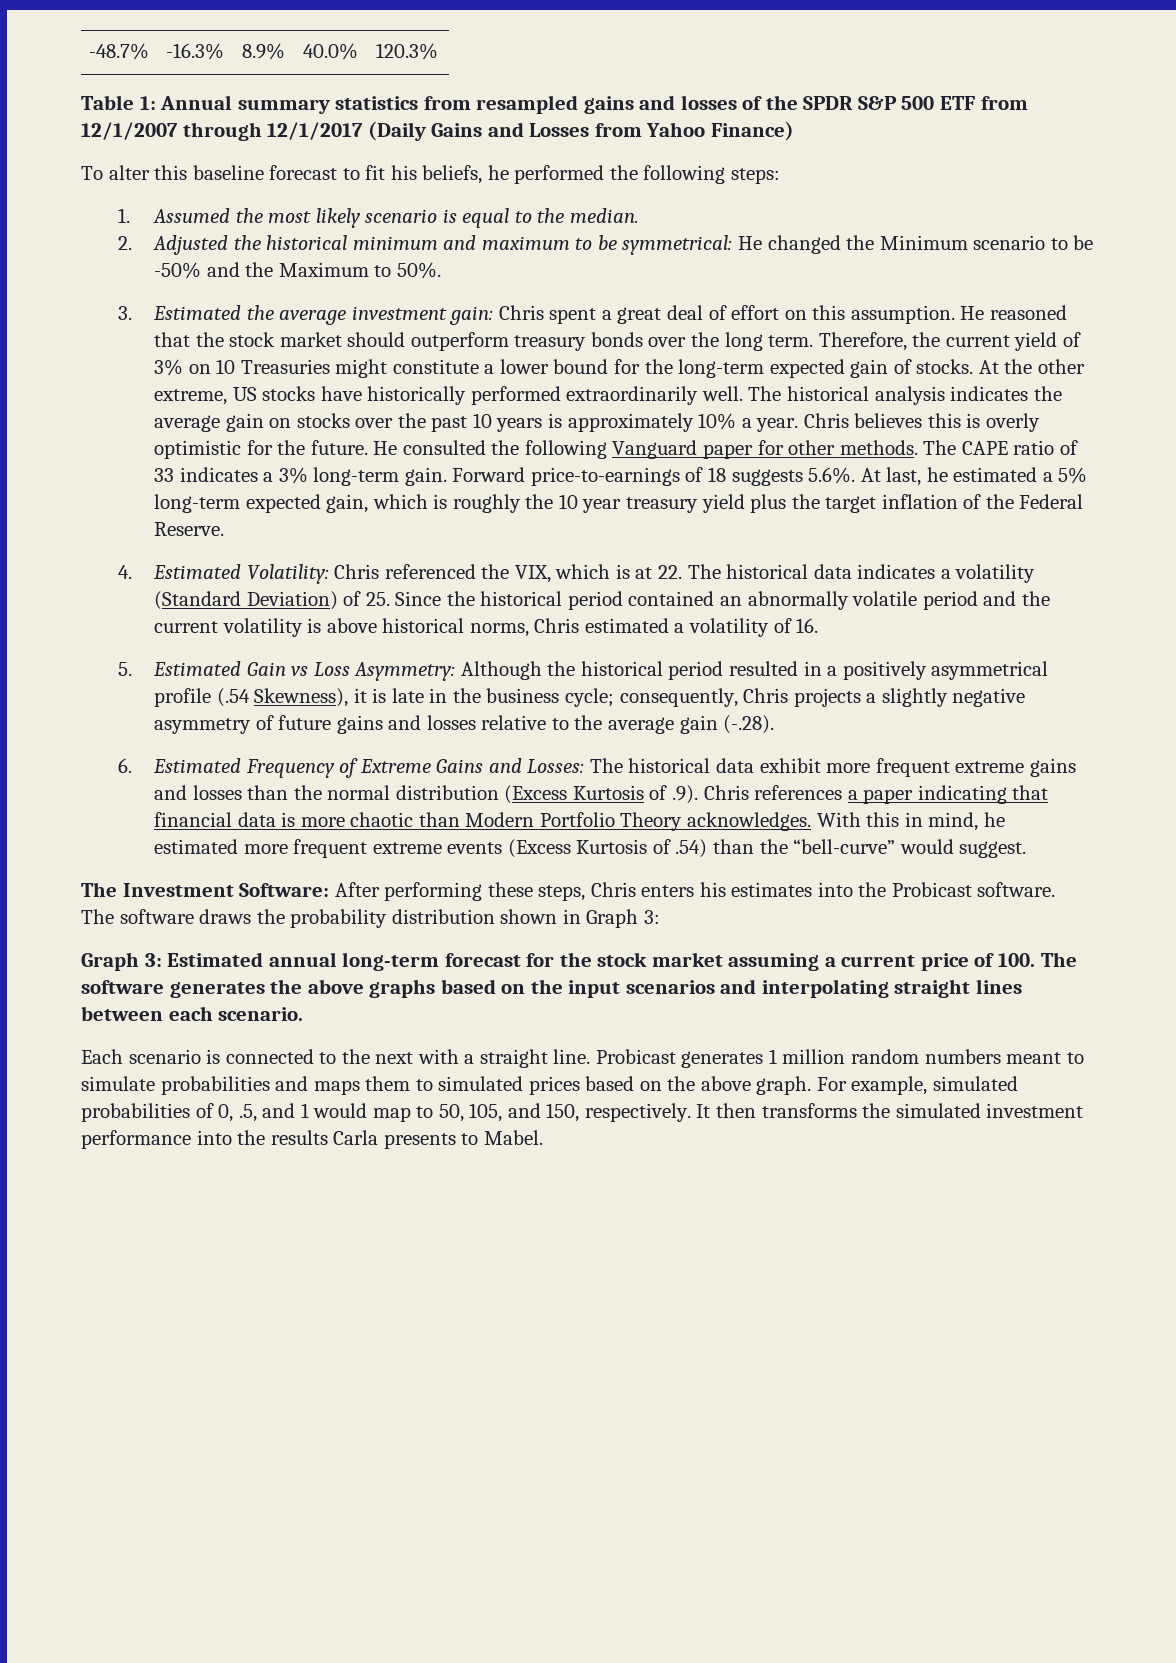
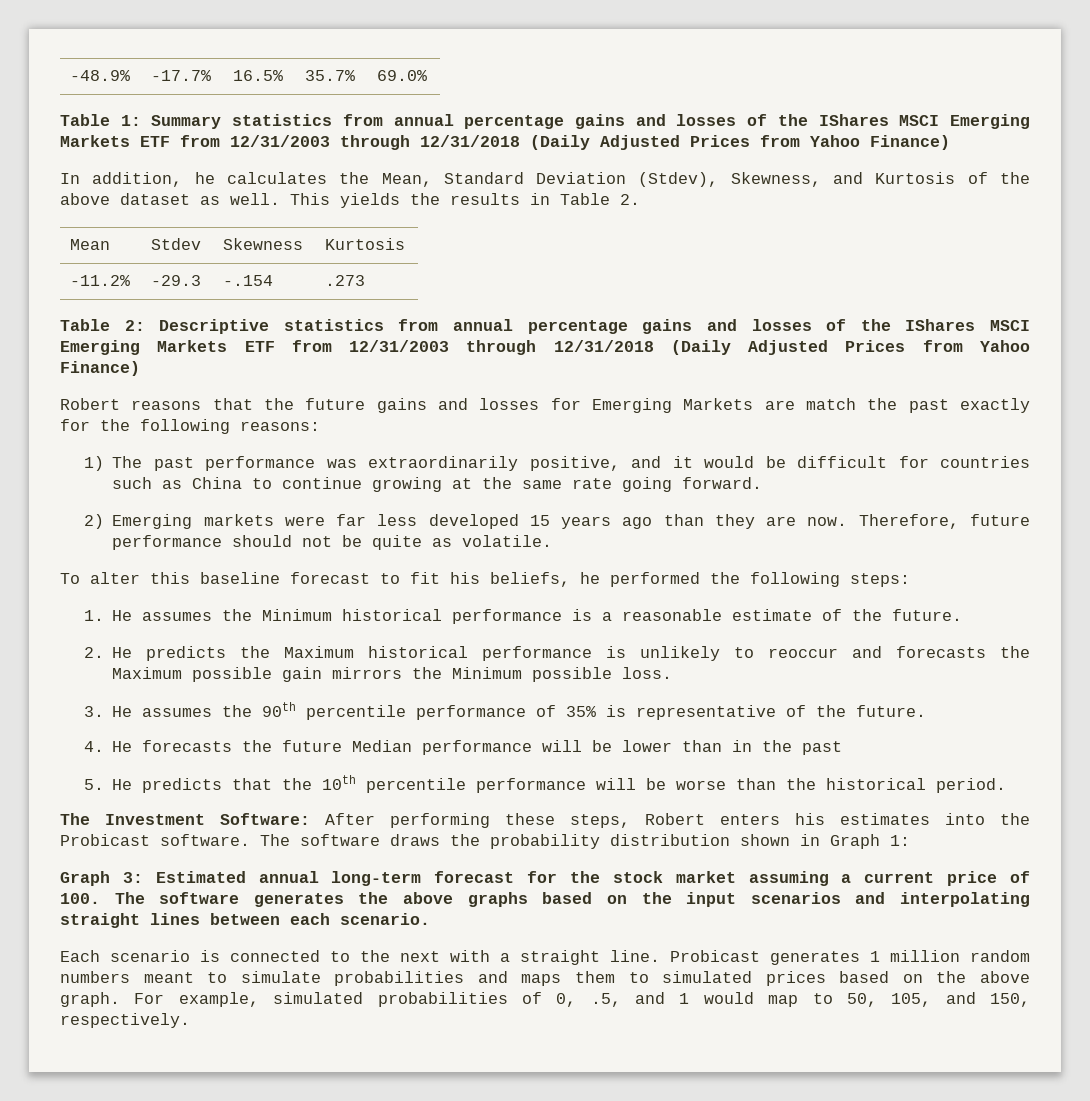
[89,43,150,60] [166,43,225,60] [242,43,286,60] [303,43,359,60] [376,43,439,60] [81,95,1028,114] [81,121,794,141] -48.7% | -16.3% | 8.9% | 40.0% | 120.3% // Table 1: Annual summary statistics from resampled gains and losses of the SPDR S&P 500 ETF from 12/1/2007 through 12/1/2017 (Daily Gains and Losses from Yahoo Finance) -> [70,70,131,81] [151,70,212,81] [233,70,284,81] [305,70,356,81] [377,70,428,81] [60,114,1030,129] [60,135,950,150] [60,172,1030,187] [60,193,640,208] [70,239,111,250] [151,238,202,250] [223,238,304,250] [325,238,406,250] [70,275,131,286] [151,275,202,286] [223,275,274,286] [325,275,366,286] [60,319,1031,334] [60,340,1030,355] [60,361,140,376] [60,398,1031,413] [60,419,320,434] [84,456,1031,471] [112,477,763,492] [84,514,1031,529] [112,535,553,550] -48.9% | -17.7% | 16.5% | 35.7% | 69.0% // Table 1: Summary statistics from annual percentage gains and losses of the IShares MSCI Emerging Markets ETF from 12/31/2003 through 12/31/2018 (Daily Adjusted Prices from Yahoo Finance) // In addition, he calculates the Mean, Standard Deviation (Stdev), Skewness, and Kurtosis of the above dataset as well. This yields the results in Table 2. // Mean | Stdev | Skewness | Kurtosis // -11.2% | -29.3 | -.154 | .273 // Table 2: Descriptive statistics from annual percentage gains and losses of the IShares MSCI Emerging Markets ETF from 12/31/2003 through 12/31/2018 (Daily Adjusted Prices from Yahoo Finance) // Robert reasons that the future gains and losses for Emerging Markets are match the past exactly for the following reasons: // 1) The past performance was extraordinarily positive, and it would be difficult for countries such as China to continue growing at the same rate going forward. // 2) Emerging markets were far less developed 15 years ago than they are now. Therefore, future performance should not be quite as volatile.
[153,208,639,228] [117,235,1094,255] [154,262,441,279] [117,305,1067,325] [154,332,1081,351] [154,359,1085,378] [154,386,1062,405] [154,413,1040,432] [154,440,1078,459] [154,467,1088,486] [154,494,1084,513] [154,522,225,536] [117,564,1036,584] [154,591,1050,610] [154,618,819,637] [117,661,1049,681] [154,688,1026,707] [154,715,775,734] [117,758,1076,778] [154,785,1049,804] [154,812,1005,831] [154,839,1027,858] Assumed the most likely scenario is equal to the median. // 2. Adjusted the historical minimum and maximum to be symmetrical: He changed the Minimum scenario to be -50% and the Maximum to 50%. // 3. Estimated the average investment gain: Chris spent a great deal of effort on this assumption. He reasoned that the stock market should outperform treasury bonds over the long term. Therefore, the current yield of 3% on 10 Treasuries might constitute a lower bound for the long-term expected gain of stocks. At the other extreme, US stocks have historically performed extraordinarily well. The historical analysis indicates the average gain on stocks over the past 10 years is approximately 10% a year. Chris believes this is overly optimistic for the future. He consulted the following Vanguard paper for other methods. The CAPE ratio of 33 indicates a 3% long-term gain. Forward price-to-earnings of 18 suggests 5.6%. At last, he estimated a 5% long-term expected gain, which is roughly the 10 year treasury yield plus the target inflation of the Federal Reserve. // 4. Estimated Volatility: Chris referenced the VIX, which is at 22. The historical data indicates a volatility (Standard Deviation) of 25. Since the historical period contained an abnormally volatile period and the current volatility is above historical norms, Chris estimated a volatility of 16. // 5. Estimated Gain vs Loss Asymmetry: Although the historical period resulted in a positively asymmetrical profile (.54 Skewness), it is late in the business cycle; consequently, Chris projects a slightly negative asymmetry of future gains and losses relative to the average gain (-.28). // 6. Estimated Frequency of Extreme Gains and Losses: The historical data exhibit more frequent extreme gains and losses than the normal distribution (Excess Kurtosis of .9). Chris references a paper indicating that financial data is more chaotic than Modern Portfolio Theory acknowledges. With this in mind, he estimated more frequent extreme events (Excess Kurtosis of .54) than the “bell-curve” would suggest. -> [112,609,963,624] [84,646,1031,661] [112,667,673,682] [84,702,927,720] [84,740,843,755] [84,775,1007,793] He assumes the Minimum historical performance is a reasonable estimate of the future. // 2. He predicts the Maximum historical performance is unlikely to reoccur and forecasts the Maximum possible gain mirrors the Minimum possible loss. // 3. He assumes the 90th percentile performance of 35% is representative of the future. // 4. He forecasts the future Median performance will be lower than in the past // 5. He predicts that the 10th percentile performance will be worse than the historical period.
[590,882,636,897] Chris -> [645,813,705,825] Robert
[643,910,660,924] 3: -> [890,835,910,846] 1:
[696,1103,1084,1118] [81,1130,543,1149] It then transforms the simulated investment performance into the results Carla presents to Mabel. -> (190, 1020) none

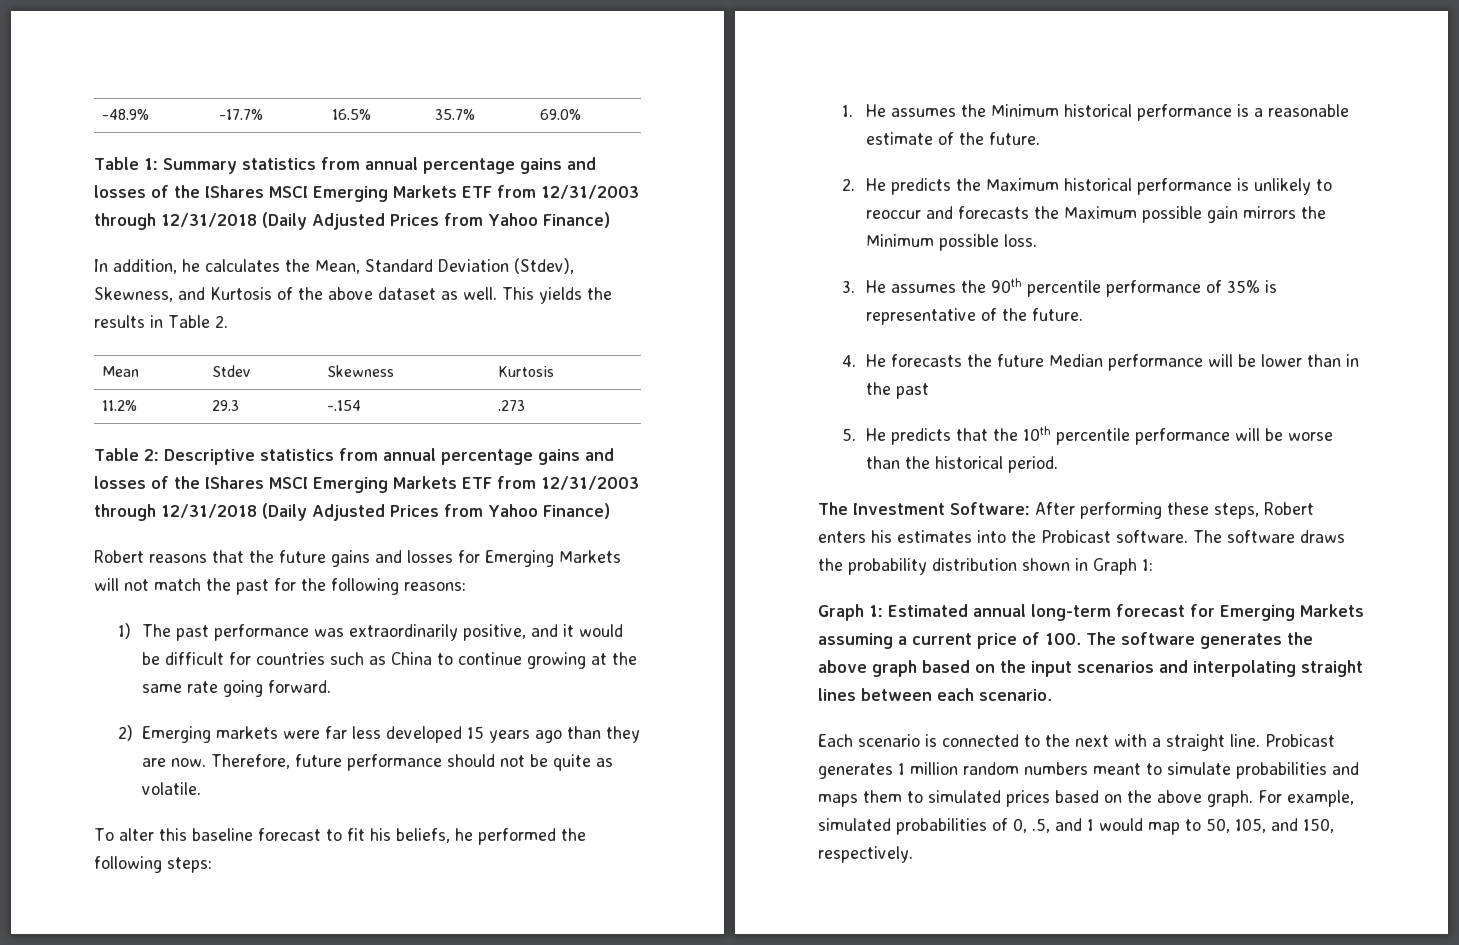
[70,275,131,286] [151,275,202,286] -11.2% | -29.3 -> [102,400,138,411] [212,400,240,411] 11.2% | 29.3
[764,400,795,410] are -> [94,578,149,591] will not
[960,398,1031,413] exactly -> (269, 587) none
[122,872,143,883] 3: -> [869,605,883,617] 1:
[569,871,736,883] the stock market -> [1220,604,1364,621] Emerging Markets
[467,892,528,907] graphs -> [872,660,917,677] graph

